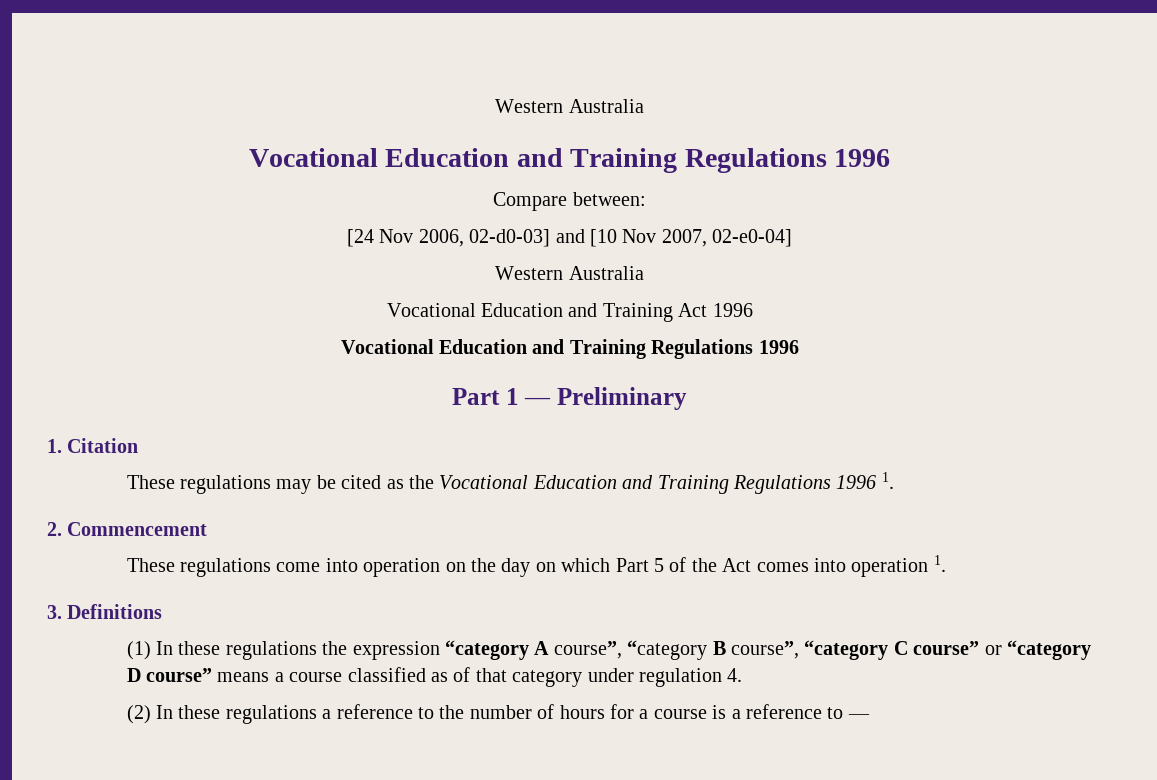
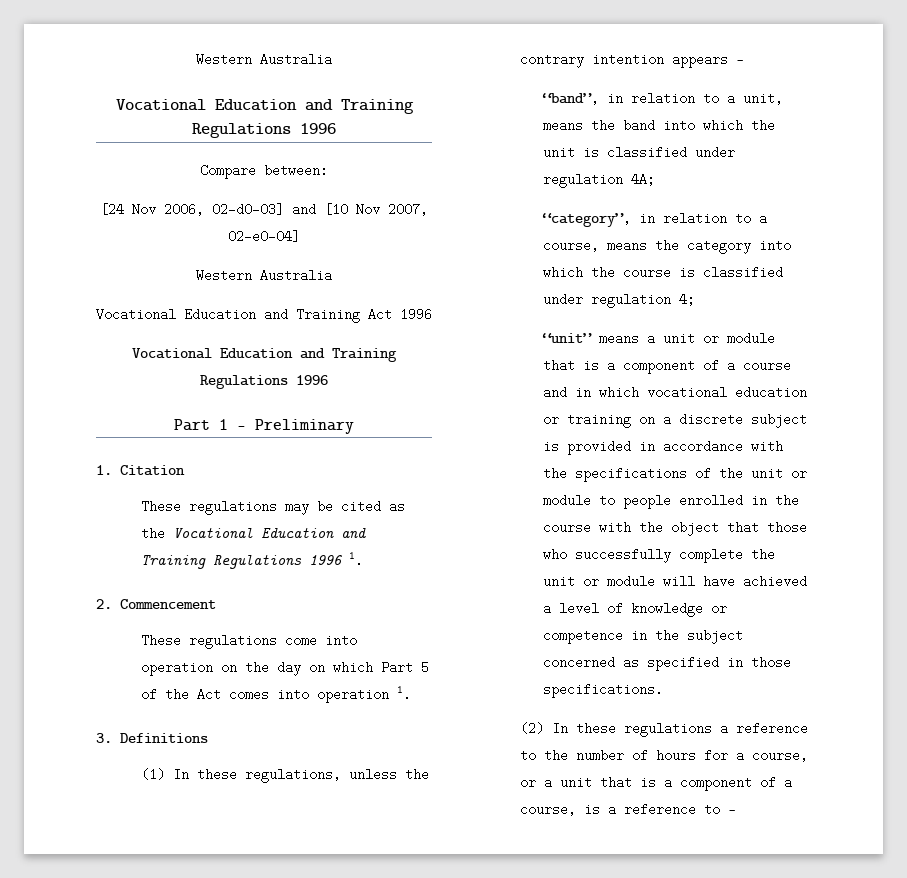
[225,640,1092,660] [126,667,743,687] regulations the expression “category A course”, “category B course”, “category C course” or “category D course” means a course classified as of that category under regulation 4. -> [245,768,430,783] [520,53,745,68] [542,92,784,105] [543,119,776,132] [543,146,736,159] [543,173,656,188] [542,212,768,227] [543,239,792,254] [543,266,784,279] [543,293,696,308] [542,332,776,345] [543,359,792,374] [543,386,808,399] [543,413,808,428] [543,440,784,455] [543,467,808,482] [543,494,800,509] [543,521,808,536] [543,548,776,563] [543,575,808,588] [543,602,728,617] [543,629,744,644] [543,656,792,671] [543,683,664,698] regulations, unless the contrary intention appears — // “band”, in relation to a unit, means the band into which the unit is classified under regulation 4A; // “category”, in relation to a course, means the category into which the course is classified under regulation 4; // “unit” means a unit or module that is a component of a course and in which vocational education or training on a discrete subject is provided in accordance with the specifications of the unit or module to people enrolled in the course with the object that those who successfully complete the unit or module will have achieved a level of knowledge or competence in the subject concerned as specified in those specifications.
[653,709,707,719] course -> [752,749,809,762] [520,776,793,791] [520,803,577,816] course, or a unit that is a component of a course,

